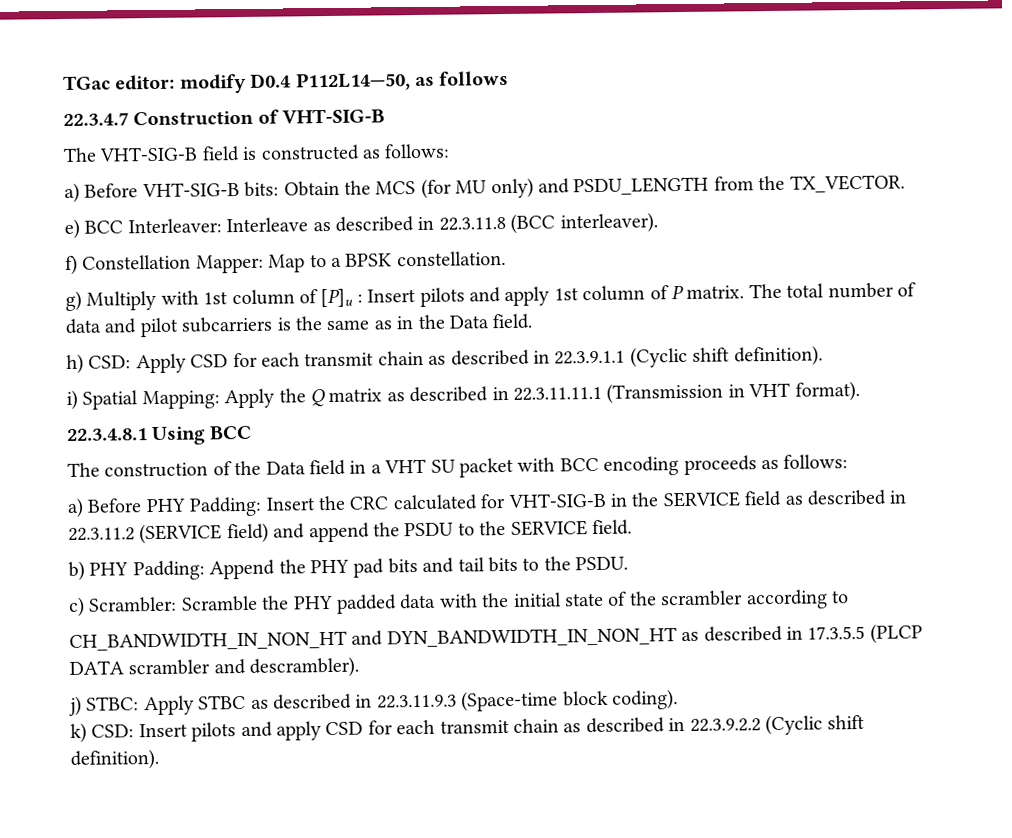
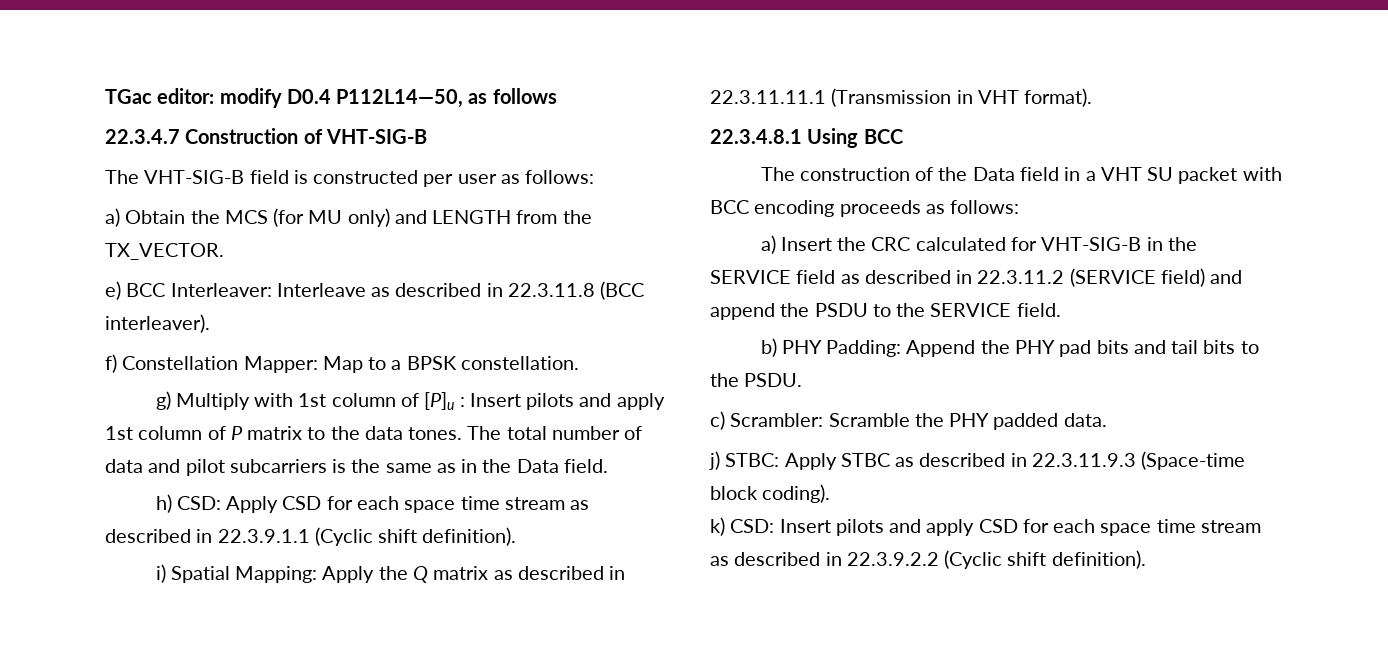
[362,143,451,159] [64,181,280,203] as follows: // a) Before VHT-SIG-B bits: -> [423,170,595,187] [105,208,120,227] per user as follows: // a)
[573,176,710,196] PSDU_LENGTH -> [432,210,512,224] LENGTH
[686,285,745,299] matrix. -> [247,426,463,440] matrix to the data tones.
[304,350,424,367] transmit chain -> [404,496,565,513] space time stream
[87,496,263,517] Before PHY Padding: -> (776, 244) none
[399,589,849,610] [69,623,923,651] [69,656,360,678] data with the initial state of the scrambler according to // CH_BANDWIDTH_IN_NON_HT and DYN_BANDWIDTH_IN_NON_HT as described in 17.3.5.5 (PLCP DATA scrambler and descrambler). -> [1063,413,1107,427] data.
[439,718,559,734] transmit chain -> [1100,519,1261,536] space time stream

